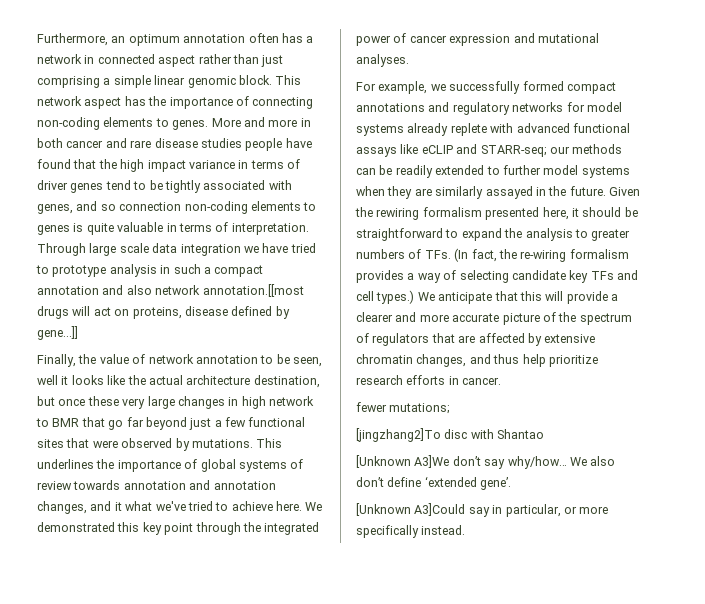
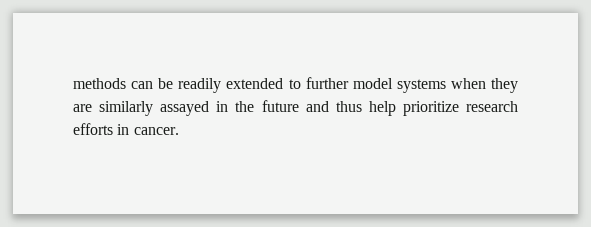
[37,33,314,46] [37,54,284,67] [37,75,302,88] [37,96,314,109] [37,117,311,130] [37,138,312,151] [37,159,300,172] [37,180,292,193] [37,201,317,214] [37,222,309,235] [37,243,316,256] [36,264,264,277] [37,284,304,297] [37,306,290,319] [37,326,78,340] [37,354,322,367] [37,375,320,388] [37,396,314,409] [36,417,306,430] [37,438,283,451] [37,459,304,472] [37,480,276,490] [37,501,323,514] [37,522,320,535] [356,33,599,46] [356,54,409,67] [356,81,616,94] [356,102,622,115] [356,123,630,136] [356,144,570,157] Furthermore, an optimum annotation often has a network in connected aspect rather than just comprising a simple linear genomic block. This network aspect has the importance of connecting non-coding elements to genes. More and more in both cancer and rare disease studies people have found that the high impact variance in terms of driver genes tend to be tightly associated with genes, and so connection non-coding elements to genes is quite valuable in terms of interpretation. Through large scale data integration we have tried to prototype analysis in such a compact annotation and also network annotation.[[most drugs will act on proteins, disease defined by gene...]] // Finally, the value of network annotation to be seen, well it looks like the actual architecture destination, but once these very large changes in high network to BMR that go far beyond just a few functional sites that were observed by mutations. This underlines the importance of global systems of review towards annotation and annotation changes, and it what we've tried to achieve here. We demonstrated this key point through the integrated power of cancer expression and mutational analyses. // For example, we successfully formed compact annotations and regulatory networks for model systems already replete with advanced functional assays like eCLIP and STARR-seq; our -> (73, 83) none
[569,186,640,196] [355,207,638,220] [356,228,631,241] [356,248,629,262] [356,270,638,283] [356,290,618,304] [356,312,632,325] [356,333,596,346] [356,354,467,367] future. Given the rewiring formalism presented here, it should be straightforward to expand the analysis to greater numbers of TFs. (In fact, the re-wiring formalism provides a way of selecting candidate key TFs and cell types.) We anticipate that this will provide a clearer and more accurate picture of the spectrum of regulators that are affected by extensive chromatin changes, -> [261,100,299,112] future
[356,402,451,414] [356,428,545,442] [356,455,616,469] [356,476,512,490] [356,503,609,517] [356,525,466,538] // fewer mutations; // [jingzhang2]To disc with Shantao // [Unknown A3]We don’t say why/how… We also don’t define ‘extended gene’. // [Unknown A3]Could say in particular, or more specifically instead. -> (179, 131) none

